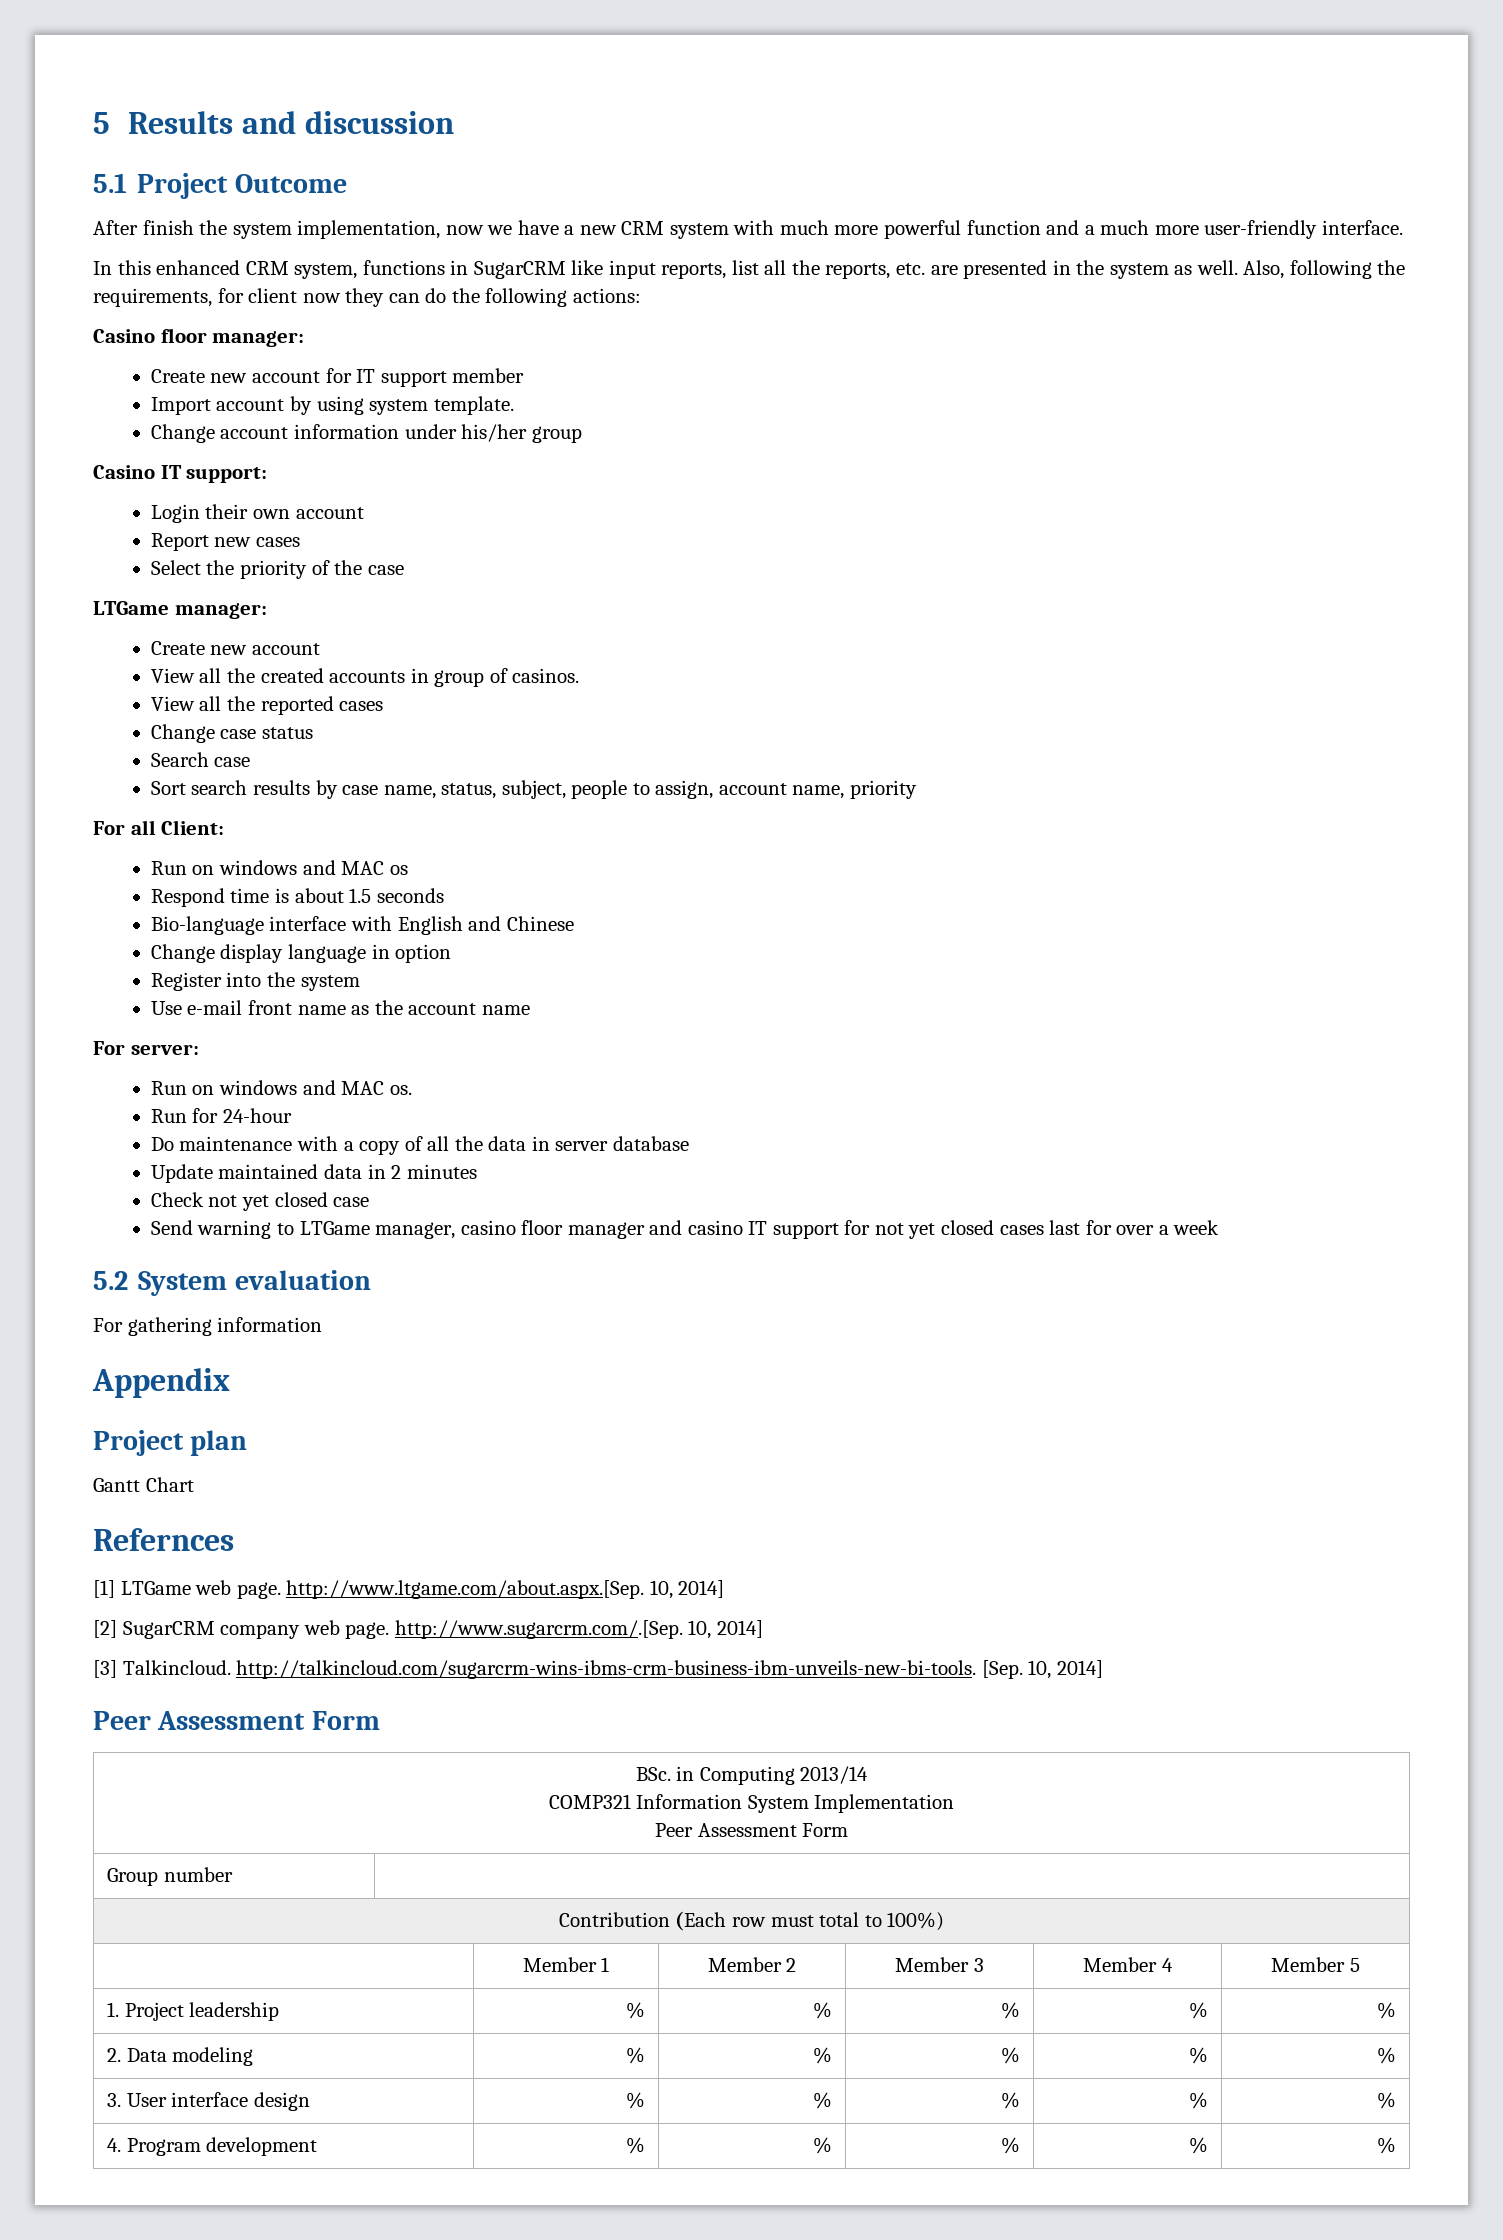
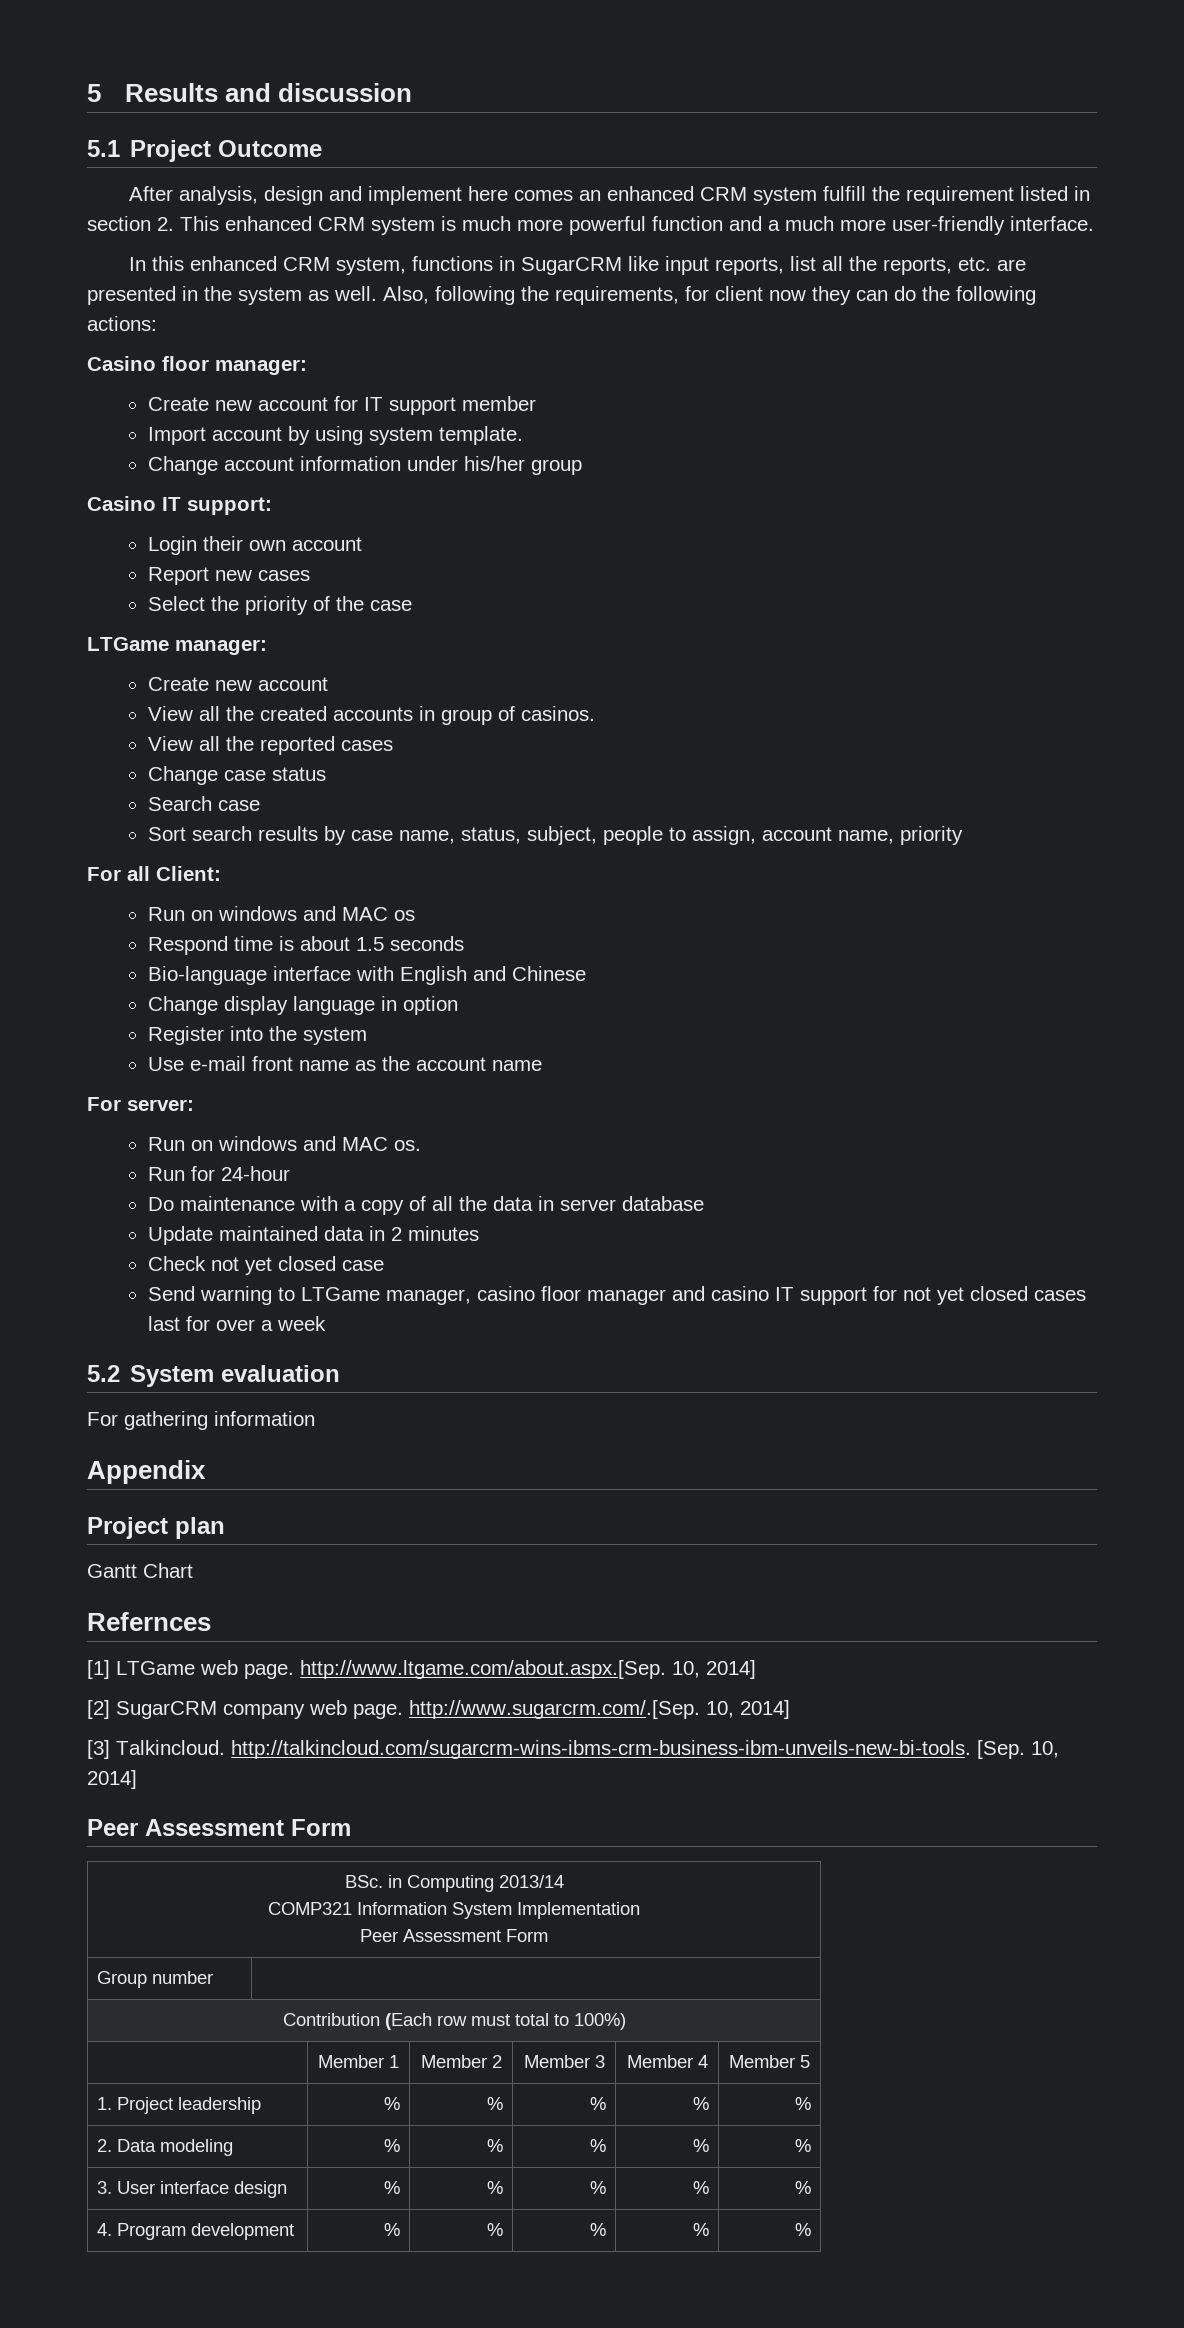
[142,220,775,239] finish the system implementation, now we have a new CRM system with -> [178,186,1090,205] [87,216,456,235] analysis, design and implement here comes an enhanced CRM system fulfill the requirement listed in section 2. This enhanced CRM system is

